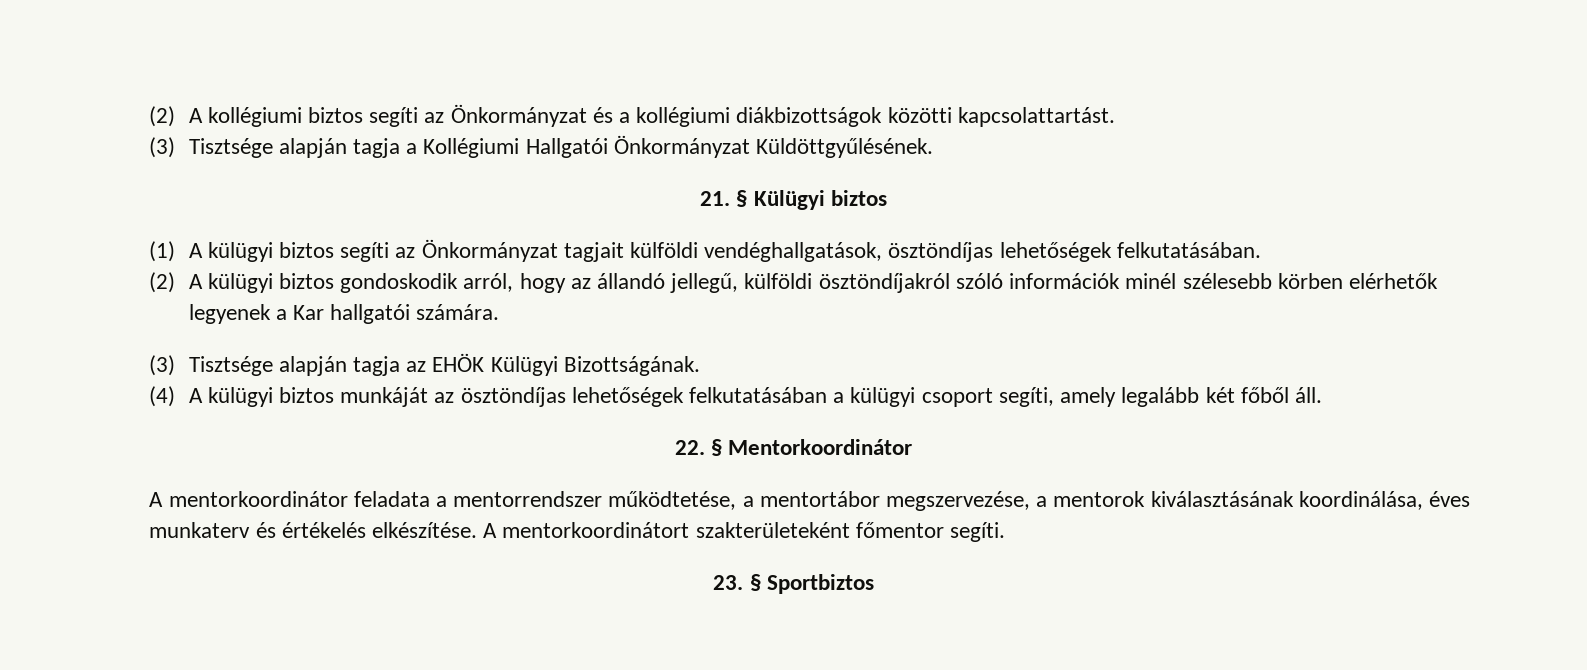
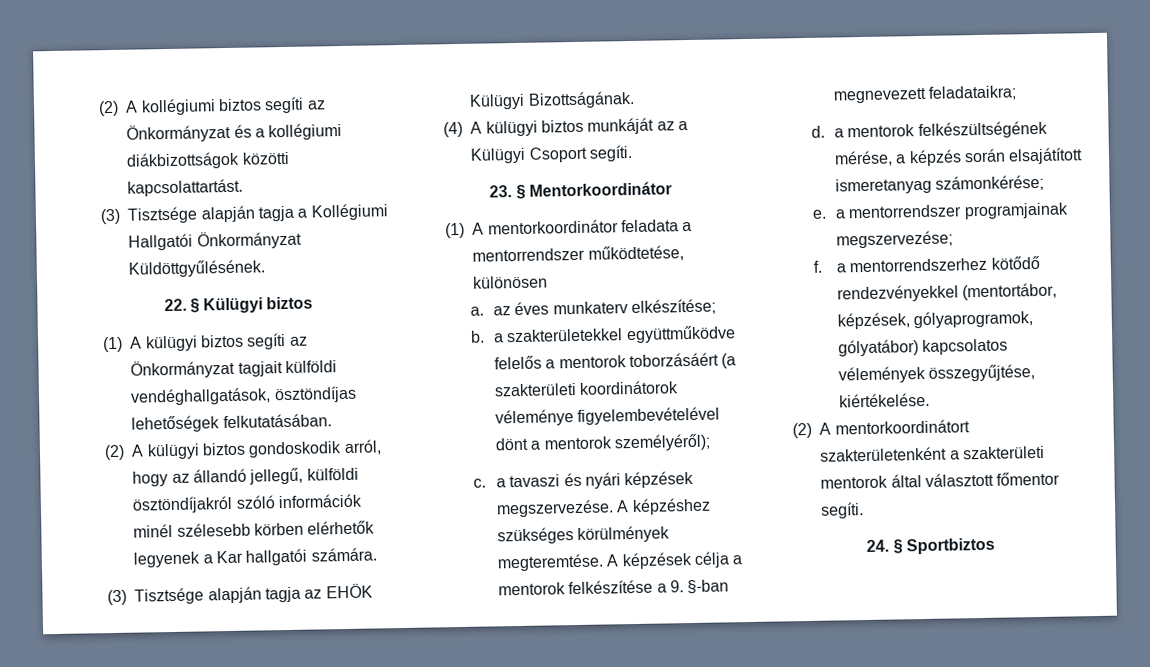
[700,191,731,206] 21. -> [163,298,187,312] 22.
[460,387,1322,407] [674,440,705,455] ösztöndíjas lehetőségek felkutatásában a külügyi csoport segíti, amely legalább két főből áll. // 22. -> [677,121,688,131] [470,144,633,164] [489,185,513,198] a Külügyi Csoport segíti. // 23.
(913, 447) none -> [445,222,466,239] (1)
[742,491,1471,511] [149,522,850,538] a mentortábor megszervezése, a mentorok kiválasztásának koordinálása, éves munkaterv és értékelés elkészítése. A mentorkoordinátort szakterületeként -> [473,275,549,289] [469,298,716,316] [469,325,736,344] [493,352,737,370] [493,380,680,397] [494,406,721,427] [494,433,711,452] [472,470,695,489] [495,497,711,518] [496,525,671,545] [496,551,744,572] [497,579,730,596] [832,85,1018,104] [810,120,1048,140] [833,147,1084,167] [834,174,1045,195] [811,202,1069,220] [835,230,953,249] [812,255,1040,273] [836,282,1058,303] [836,310,1034,330] [837,338,1009,357] [837,364,1036,384] [838,392,930,408] [792,419,970,439] [820,445,1045,462] [820,472,994,489] különösen // a. az éves munkaterv elkészítése; // b. a szakterületekkel együttműködve felelős a mentorok toborzásáért (a szakterületi koordinátorok véleménye figyelembevételével dönt a mentorok személyéről); // c. a tavaszi és nyári képzések megszervezése. A képzéshez szükséges körülmények megteremtése. A képzések célja a mentorok felkészítése a 9. §-ban megnevezett feladataikra; // d. a mentorok felkészültségének mérése, a képzés során elsajátított ismeretanyag számonkérése; // e. a mentorrendszer programjainak megszervezése; // f. a mentorrendszerhez kötődő rendezvényekkel (mentortábor, képzések, gólyaprogramok, gólyatábor) kapcsolatos vélemények összegyűjtése, kiértékelése. // (2) A mentorkoordinátort szakterületenként a szakterületi mentorok által választott
[713,575,744,590] 23. -> [866,539,890,552] 24.

